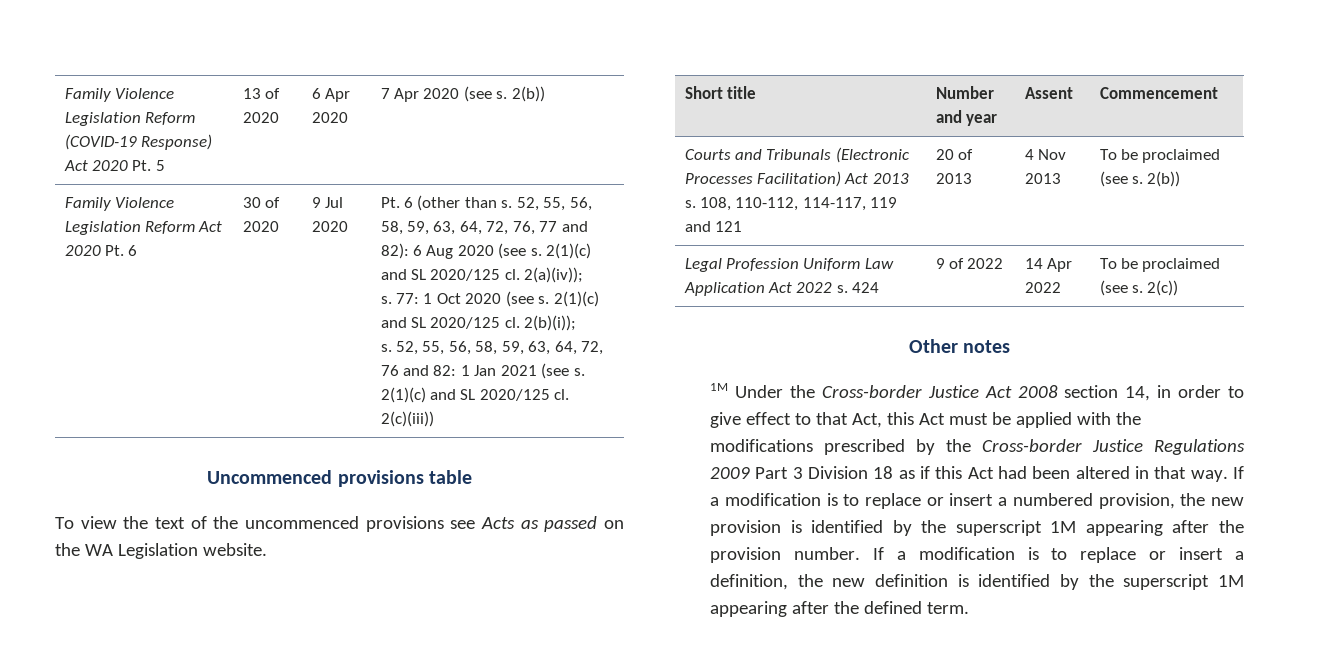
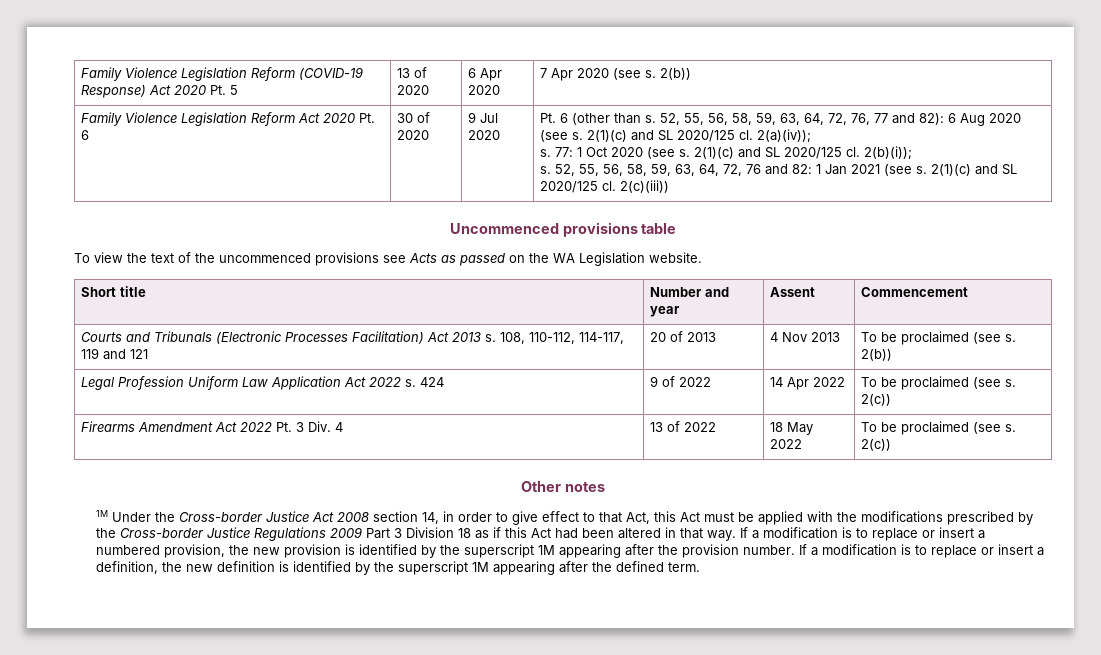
(1179, 288) none -> [81,421,344,432] [650,421,717,432] [770,422,814,435] [770,439,803,449] [861,421,1017,435] [861,439,892,451] // Firearms Amendment Act 2022 Pt. 3 Div. 4 | 13 of 2022 | 18 May 2022 | To be proclaimed (see s. 2(c))

